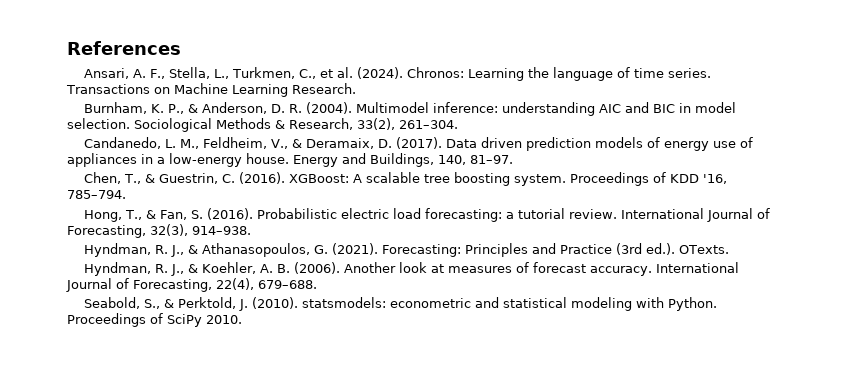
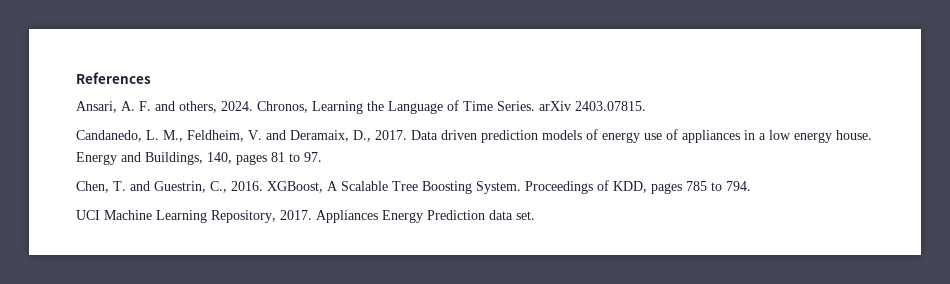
[150,67,712,81] [66,83,356,97] [84,102,737,116] [67,118,458,132] F., Stella, L., Turkmen, C., et al. (2024). Chronos: Learning the language of time series. Transactions on Machine Learning Research. // Burnham, K. P., & Anderson, D. R. (2004). Multimodel inference: understanding AIC and BIC in model selection. Sociological Methods & Research, 33(2), 261–304. -> [139,100,646,114] F. and others, 2024. Chronos, Learning the Language of Time Series. arXiv 2403.07815.
[271,137,443,149] V., & Deramaix, D. (2017). -> [248,130,407,142] V. and Deramaix, D., 2017.
[169,153,242,167] low-energy -> [769,130,832,143] low energy
[470,155,513,164] [84,172,728,186] [67,190,126,199] [84,208,770,222] [67,224,251,238] [84,243,730,257] [84,262,740,276] [66,278,317,292] [84,297,718,311] [67,313,242,327] 81–97. // Chen, T., & Guestrin, C. (2016). XGBoost: A scalable tree boosting system. Proceedings of KDD '16, 785–794. // Hong, T., & Fan, S. (2016). Probabilistic electric load forecasting: a tutorial review. International Journal of Forecasting, 32(3), 914–938. // Hyndman, R. J., & Athanasopoulos, G. (2021). Forecasting: Principles and Practice (3rd ed.). OTexts. // Hyndman, R. J., & Koehler, A. B. (2006). Another look at measures of forecast accuracy. International Journal of Forecasting, 22(4), 679–688. // Seabold, S., & Perktold, J. (2010). statsmodels: econometric and statistical modeling with Python. Proceedings of SciPy 2010. -> [236,152,322,165] [76,180,751,194] [76,210,535,223] pages 81 to 97. // Chen, T. and Guestrin, C., 2016. XGBoost, A Scalable Tree Boosting System. Proceedings of KDD, pages 785 to 794. // UCI Machine Learning Repository, 2017. Appliances Energy Prediction data set.

